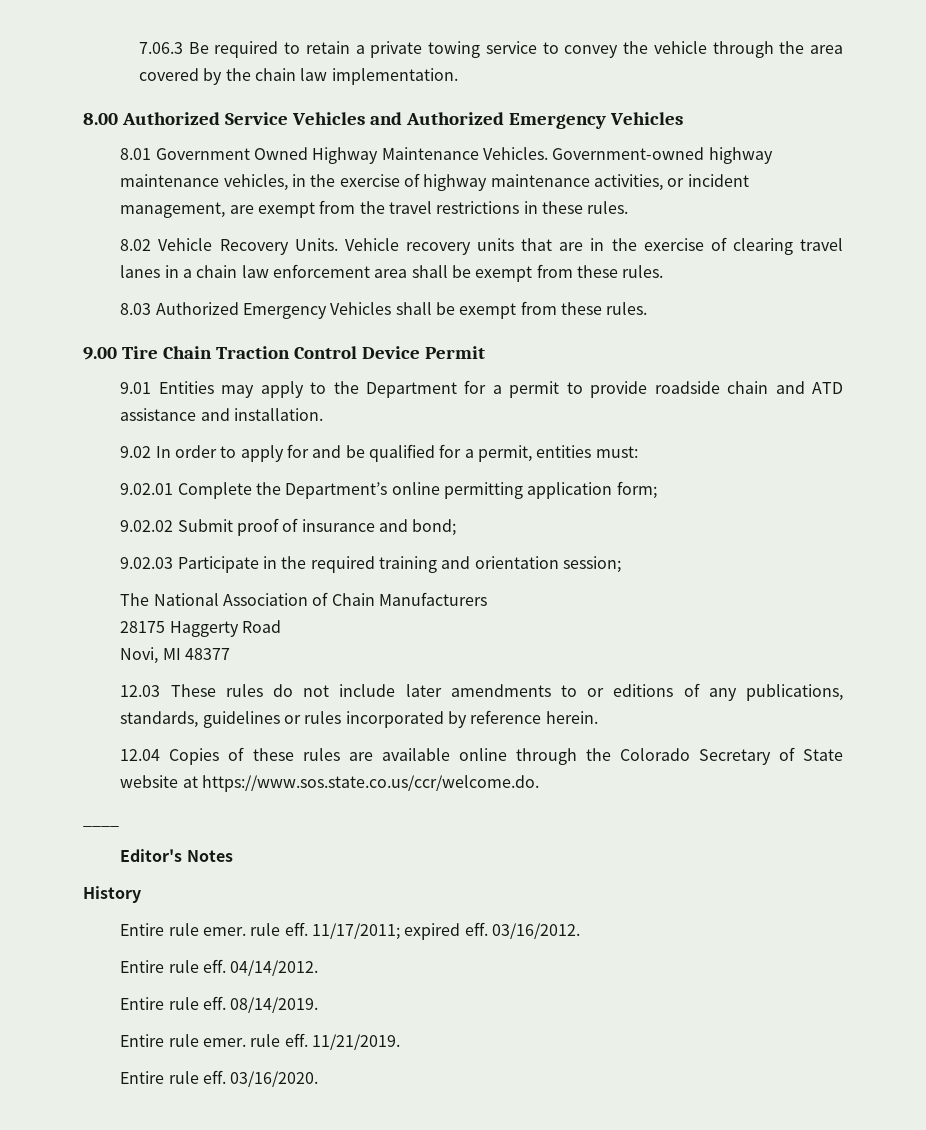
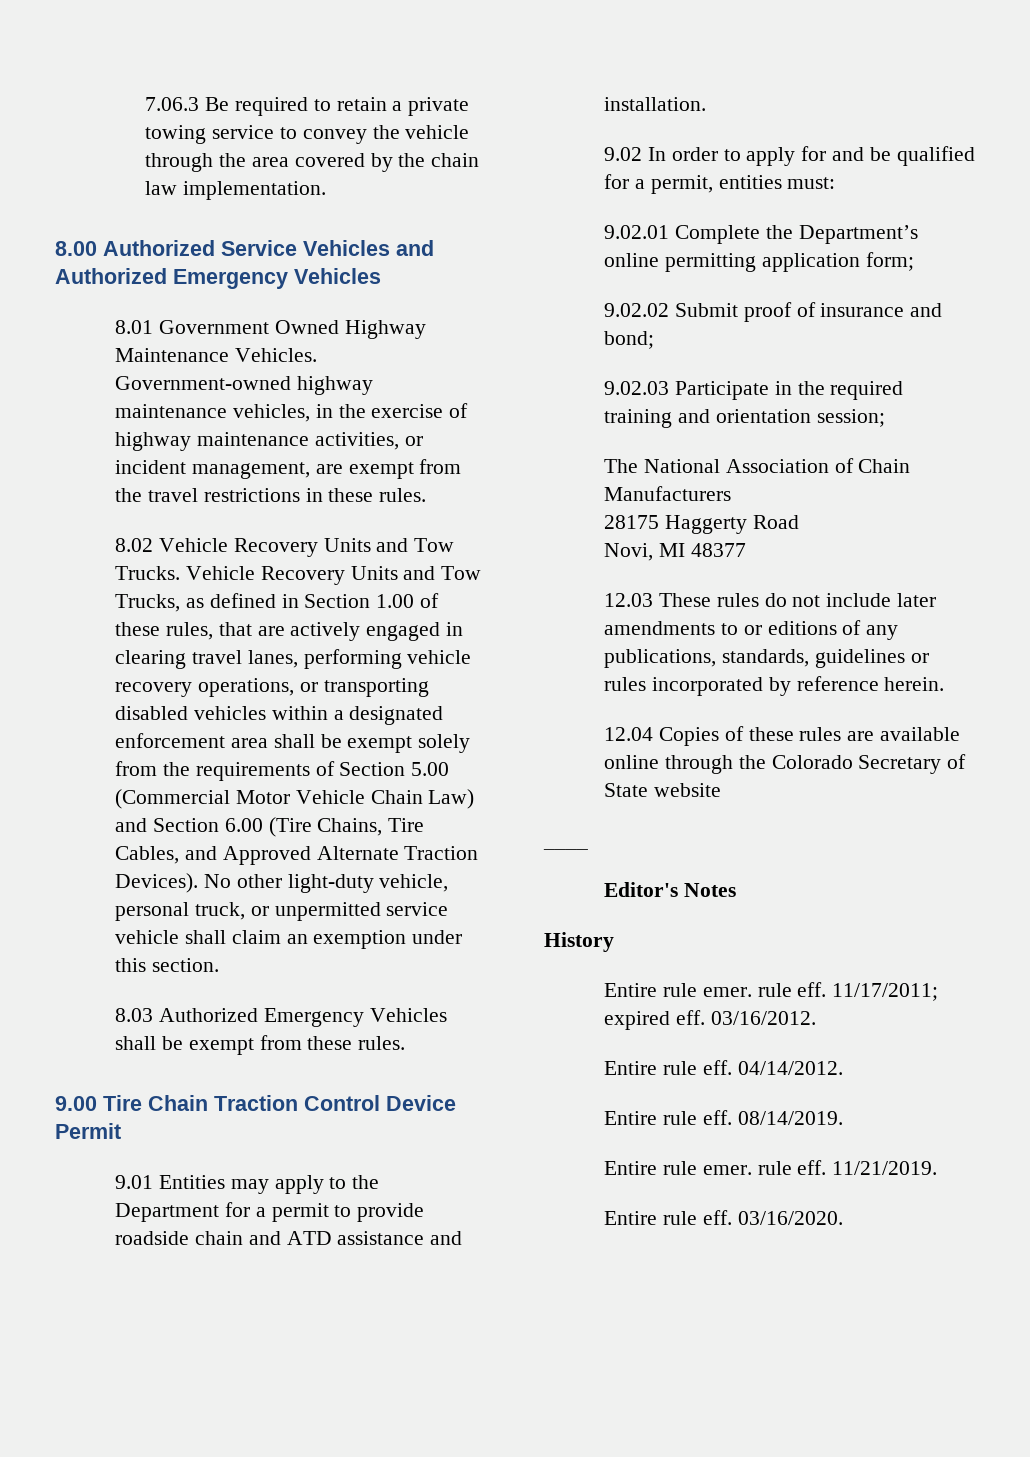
[294,237,843,255] [120,265,269,278] Units. Vehicle recovery units that are in the exercise of clearing travel lanes in a chain law -> [323,538,455,552] [115,566,482,585] [115,593,440,612] [115,622,464,641] [115,649,472,669] [115,678,429,697] [115,706,444,725] Units and Tow Trucks. Vehicle Recovery Units and Tow Trucks, as defined in Section 1.00 of these rules, that are actively engaged in clearing travel lanes, performing vehicle recovery operations, or transporting disabled vehicles within a designated
[536,264,664,278] from these rules. -> [418,734,471,753] [115,761,450,781] [115,789,475,809] [115,817,425,837] [115,846,479,865] [115,873,449,893] [115,902,449,921] [115,930,463,949] [115,958,220,972] solely from the requirements of Section 5.00 (Commercial Motor Vehicle Chain Law) and Section 6.00 (Tire Chains, Tire Cables, and Approved Alternate Traction Devices). No other light-duty vehicle, personal truck, or unpermitted service vehicle shall claim an exemption under this section.
[182,775,539,792] at https://www.sos.state.co.us/ccr/welcome.do. -> (722, 790) none

